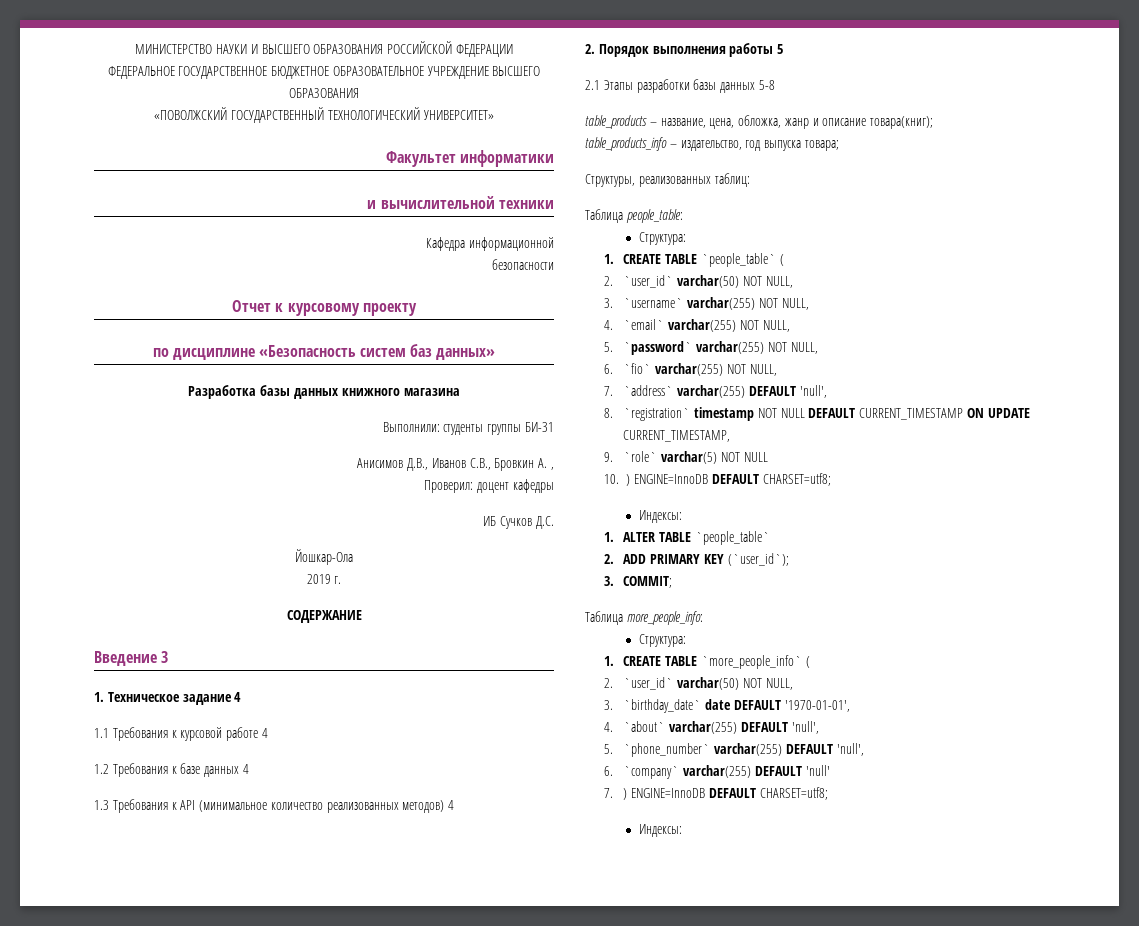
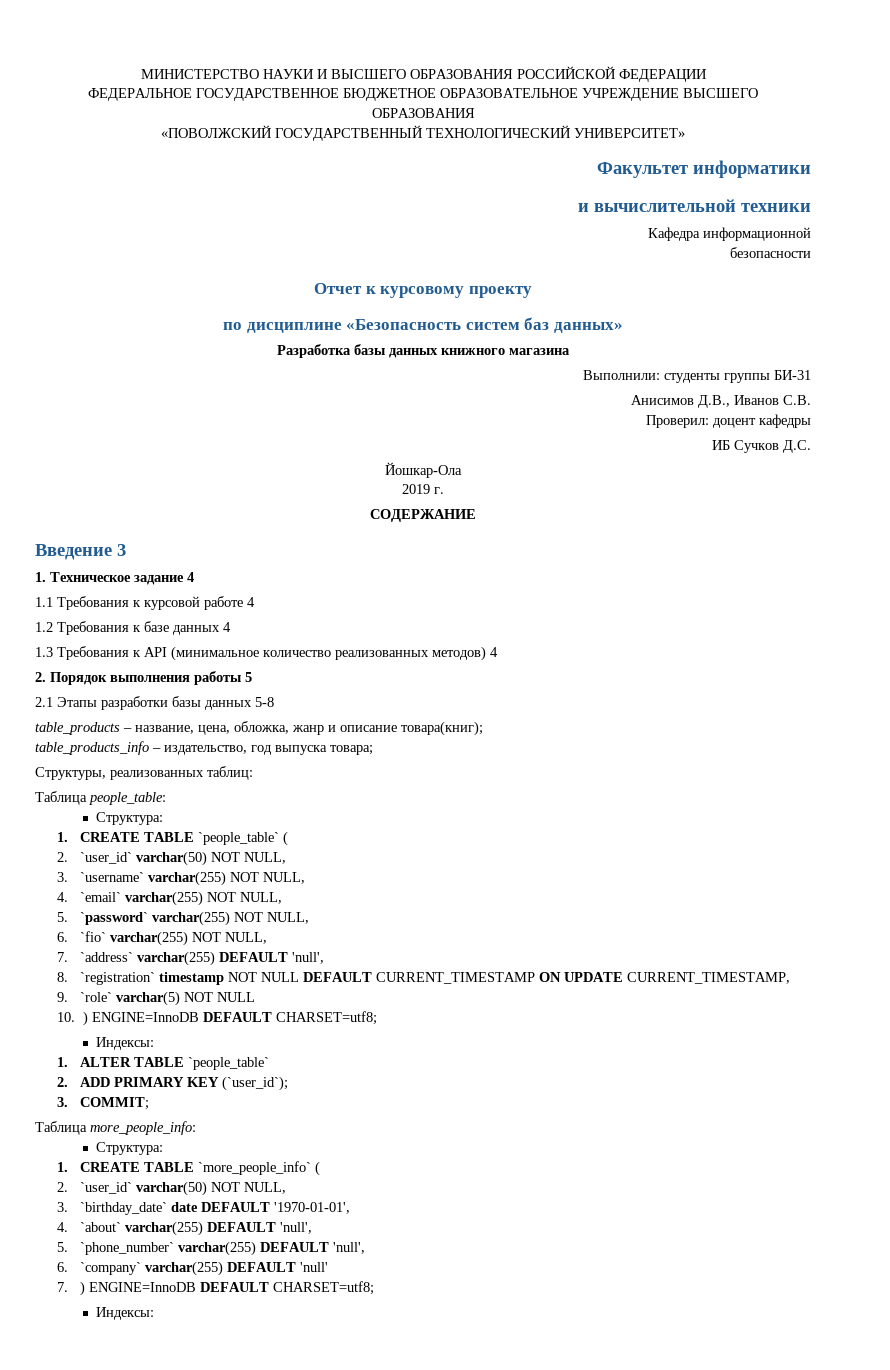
[469,458,554,471] С.В., Бровкин А. , -> [783,395,811,405] С.В.

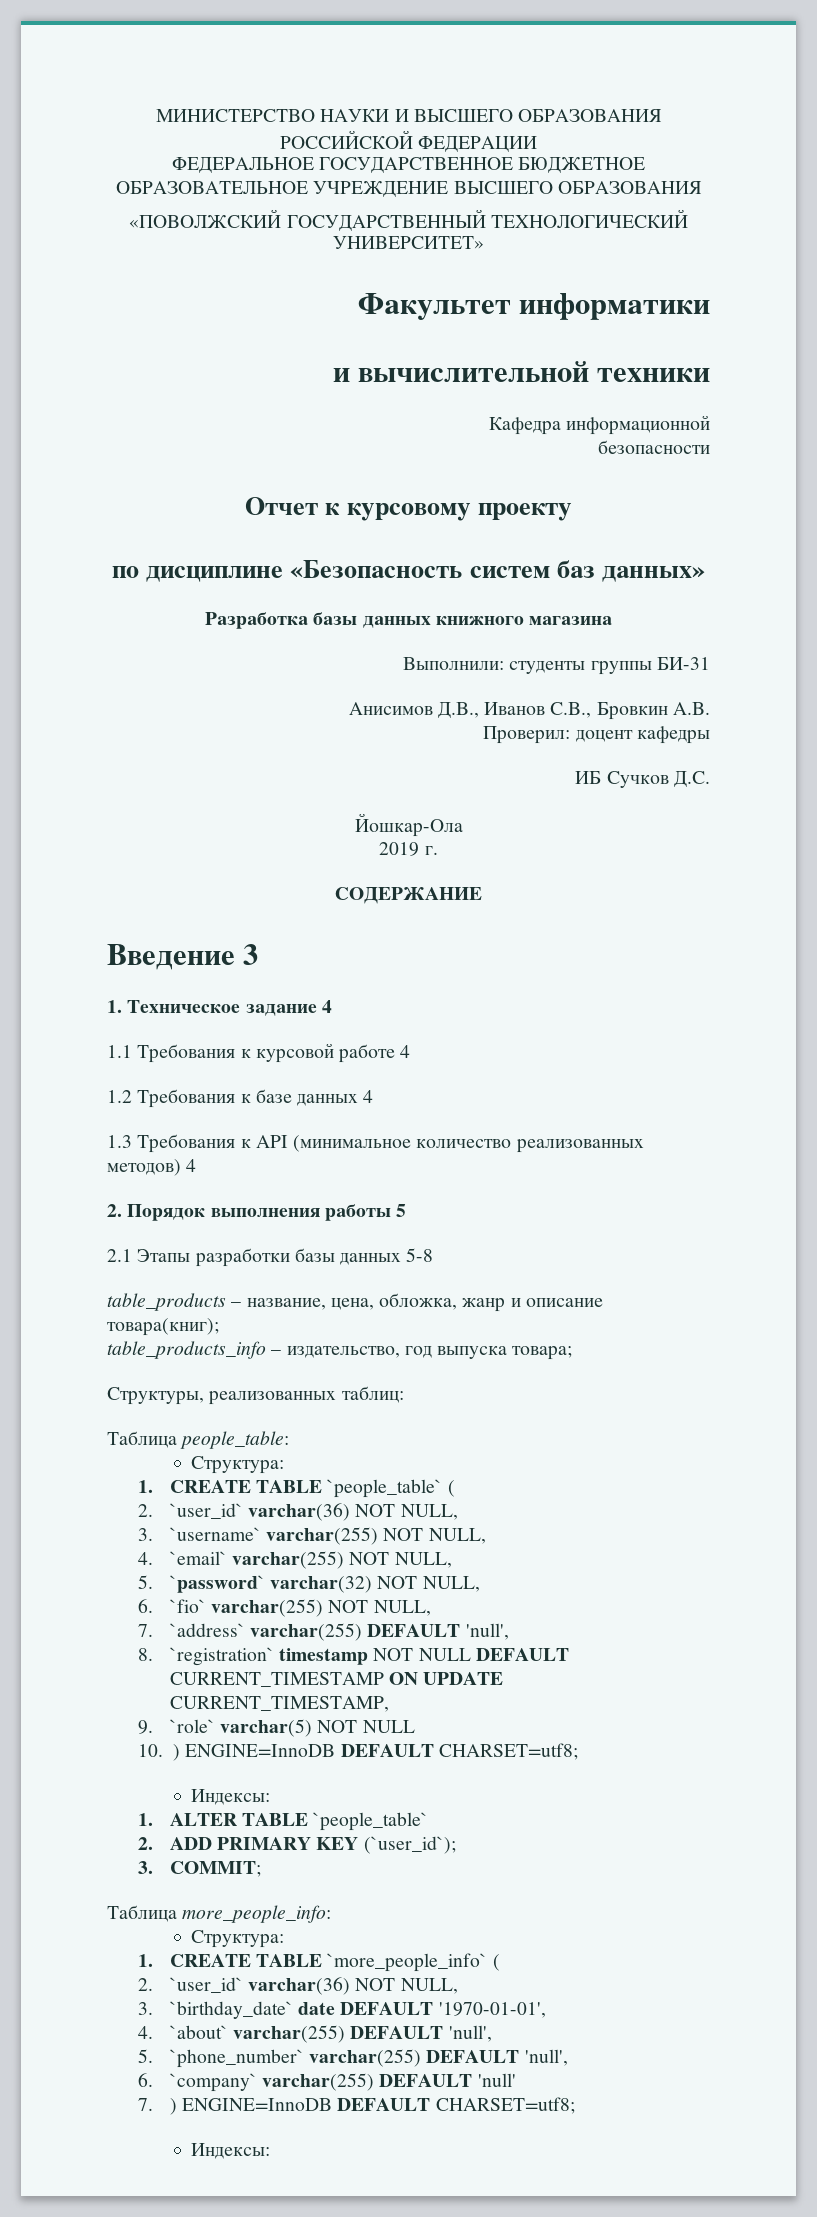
[783,395,811,405] С.В. -> [550,702,710,720] С.В., Бровкин А.В.
[135,851,207,866] varchar(50) -> [248,1503,351,1521] varchar(36)
[151,911,230,926] varchar(255) -> [270,1576,373,1593] varchar(32)
[135,1181,207,1196] varchar(50) -> [248,1977,351,1995] varchar(36)

